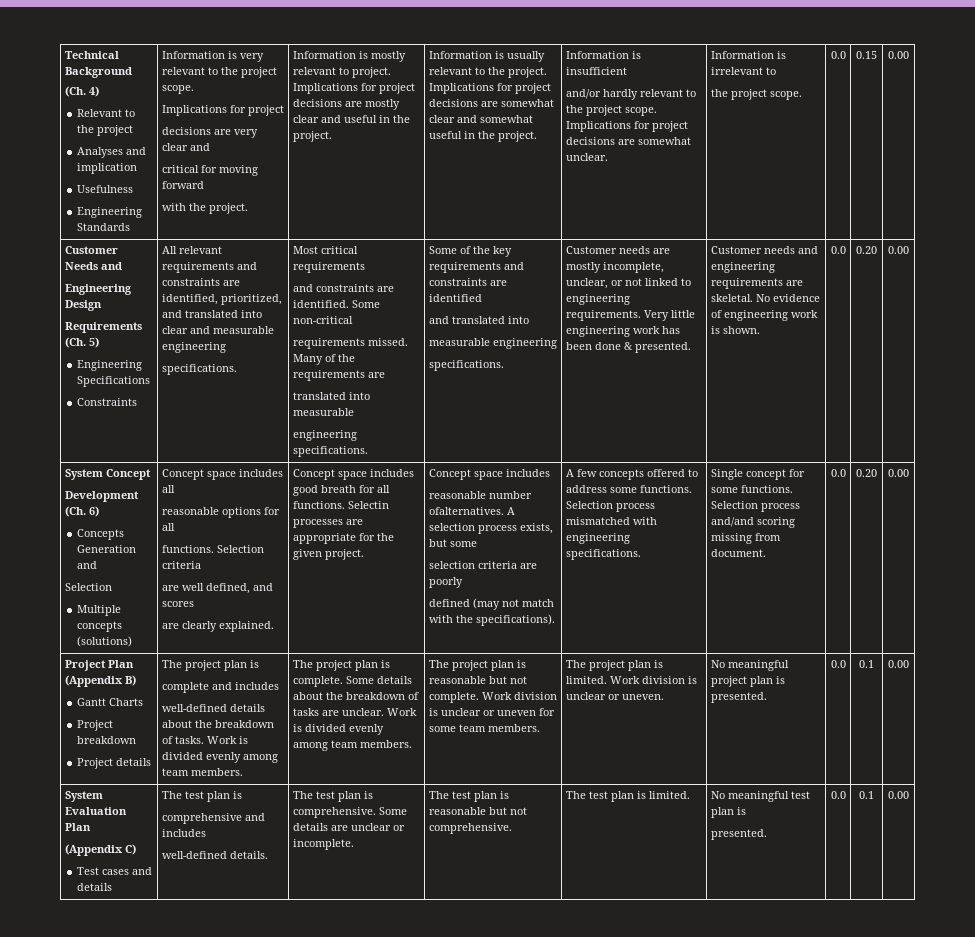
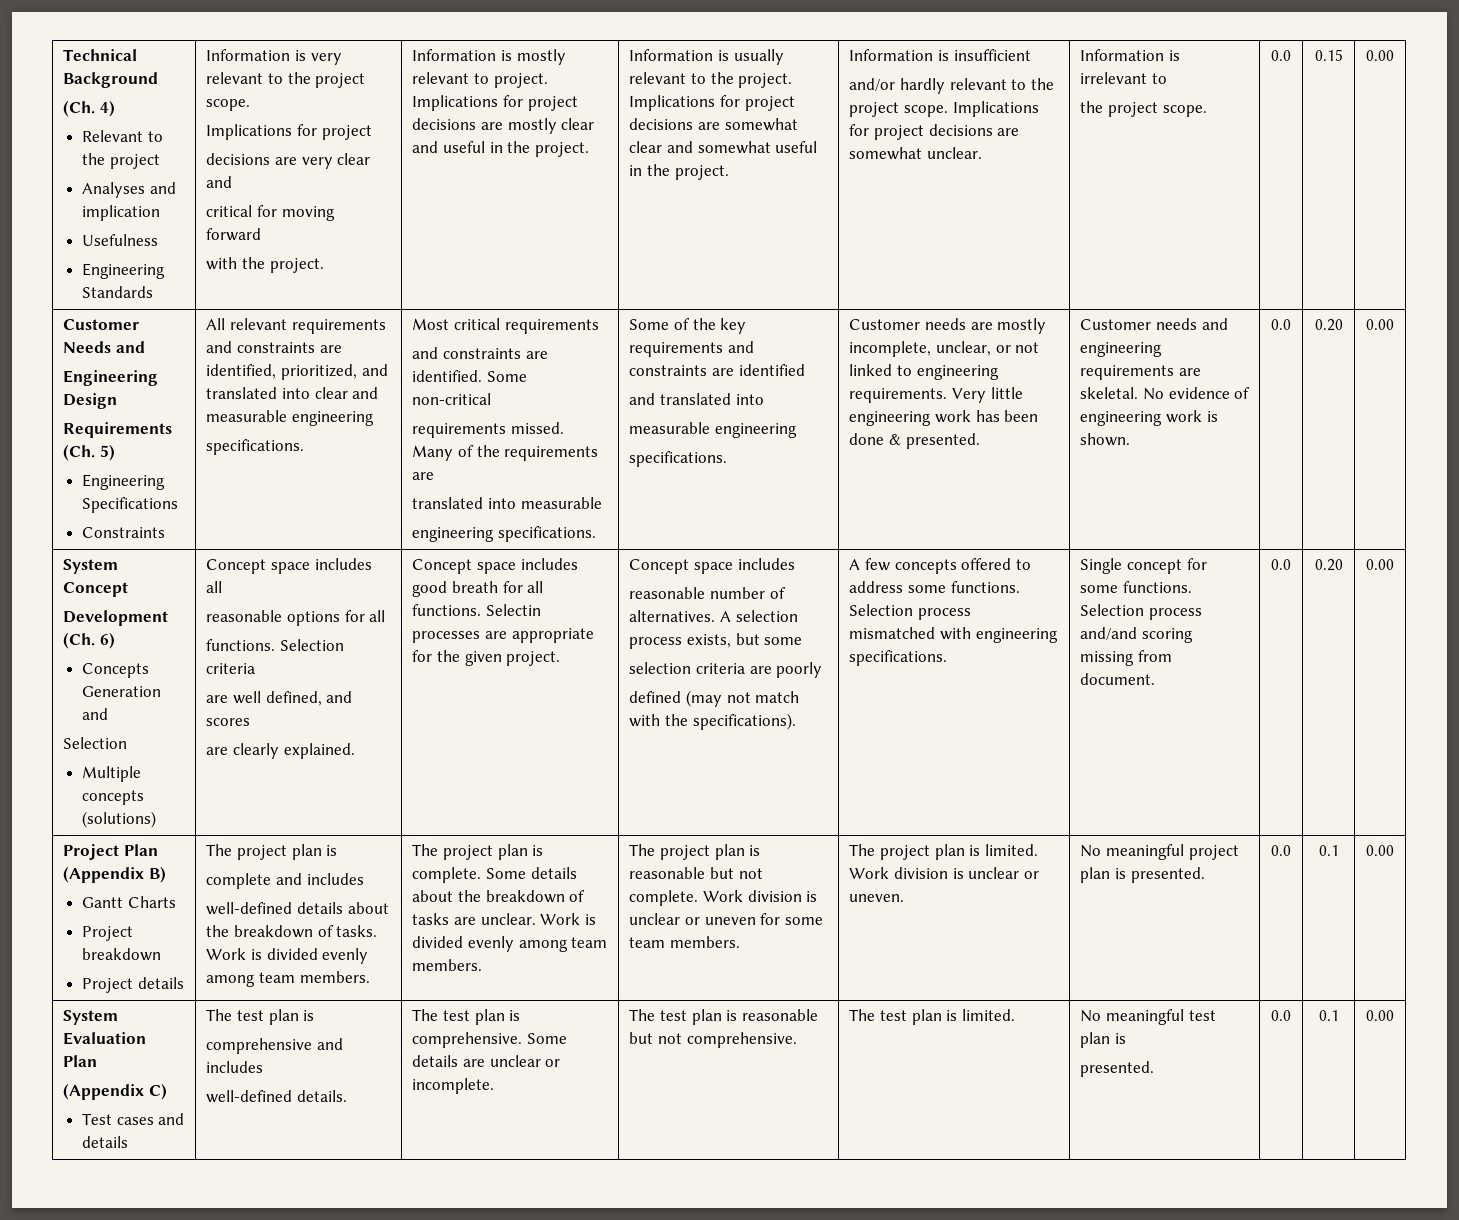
[428,507,504,515] ofalternatives. -> [769,587,786,599] [629,610,716,622] of alternatives.

